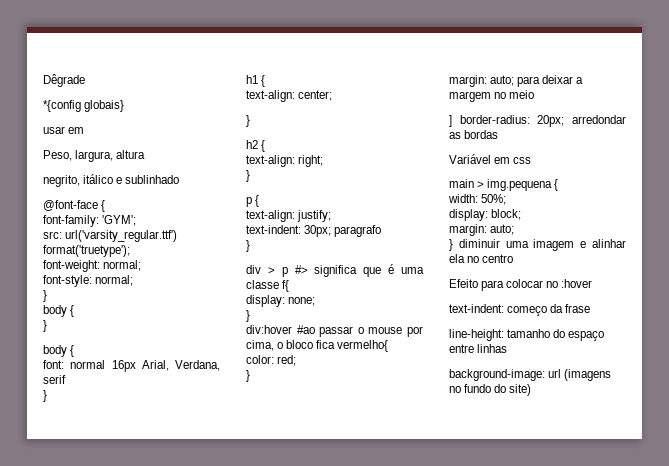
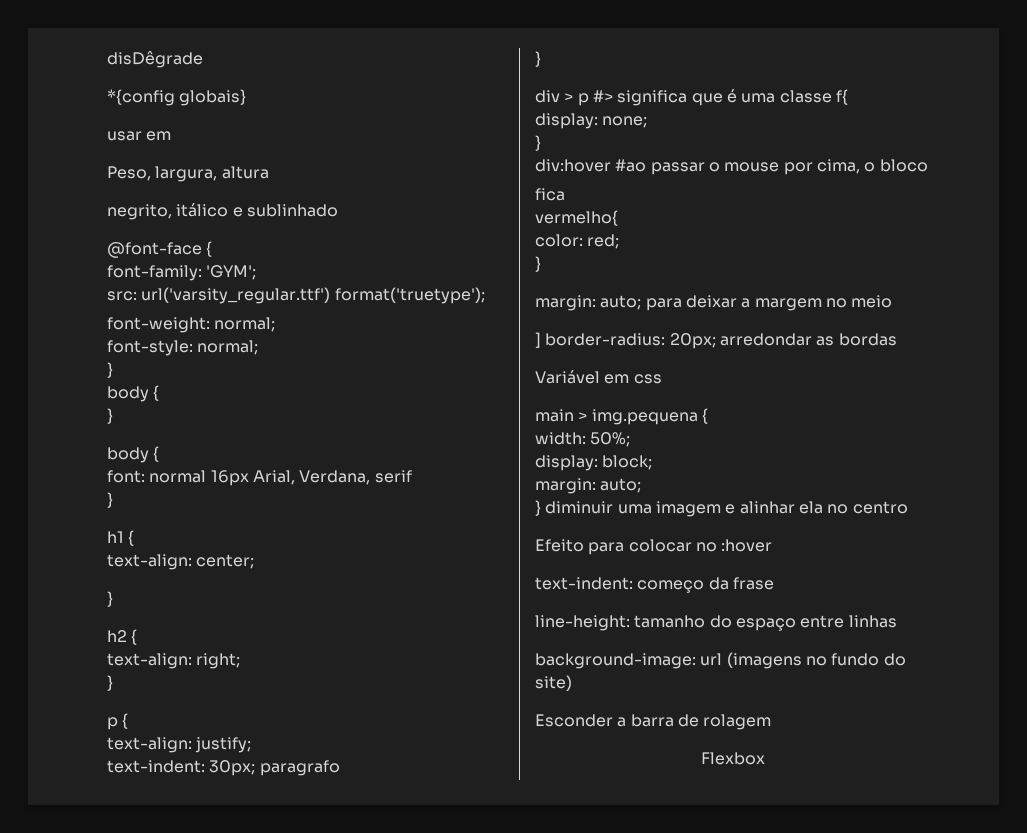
[43,74,85,87] Dêgrade -> [107,51,203,68] disDêgrade
(314, 344) none -> (928, 165) //
(336, 344) none -> (565, 194) //
(532, 390) none -> [535,714,772,730] [701,752,765,765] // Esconder a barra de rolagem // Flexbox

